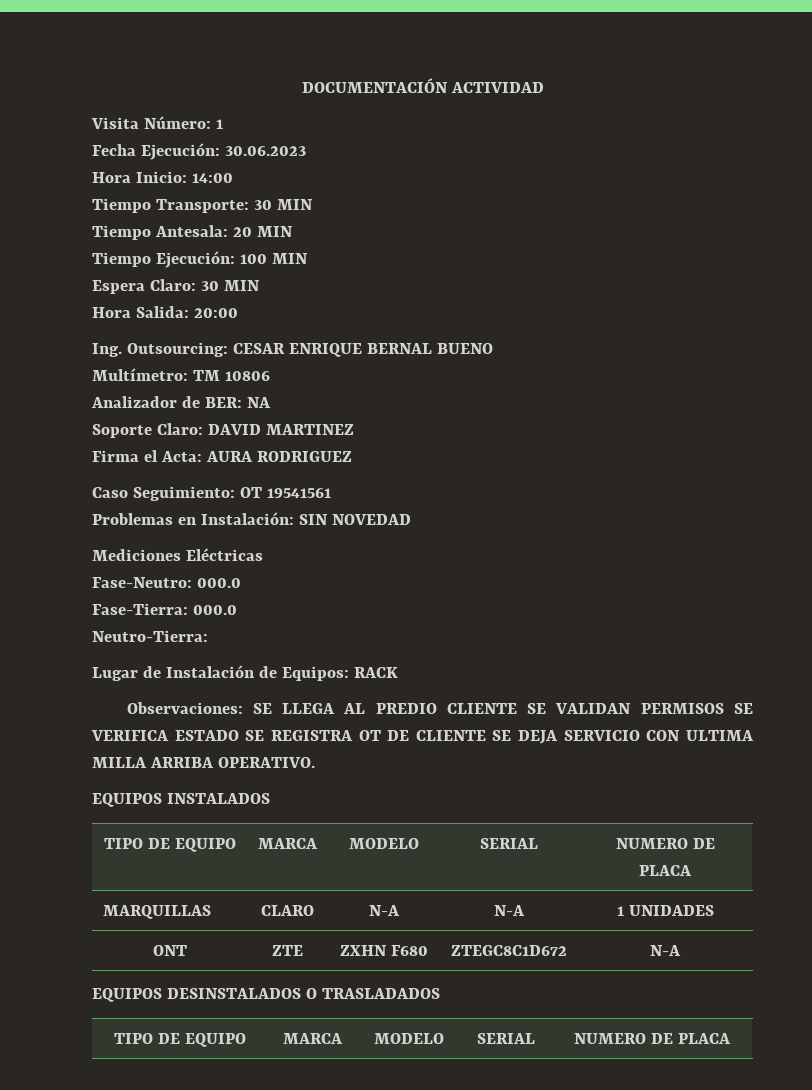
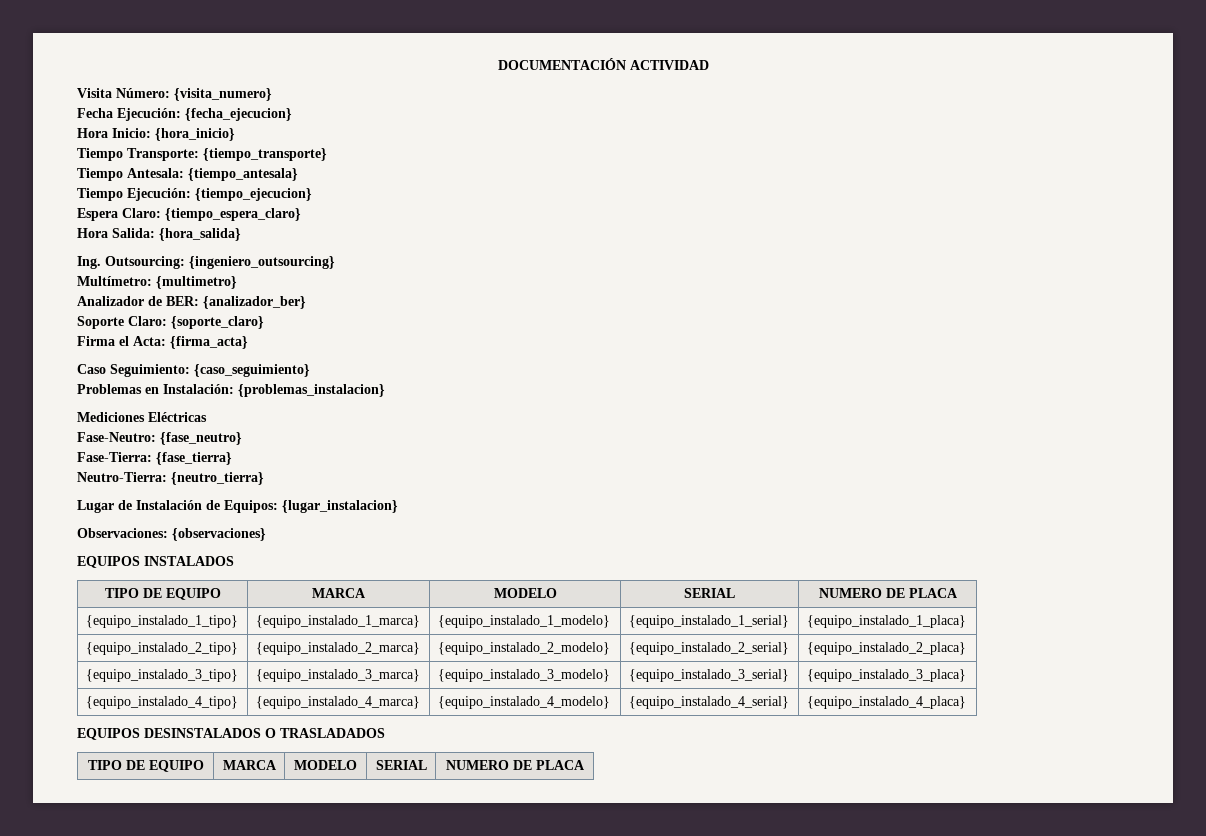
[215,119,223,129] 1 -> [174,88,272,101] {visita_numero}
[224,146,306,156] 30.06.2023 -> [185,108,292,121] {fecha_ejecucion}
[191,173,233,183] 14:00 -> [155,128,235,141] {hora_inicio}
[253,199,313,210] 30 MIN -> [203,148,327,161] {tiempo_transporte}
[232,226,293,237] 20 MIN -> [188,168,298,181] {tiempo_antesala}
[239,253,308,264] 100 MIN -> [195,188,312,201] {tiempo_ejecucion}
[200,280,260,291] 30 MIN -> [165,208,301,221] {tiempo_espera_claro}
[193,308,238,318] 20:00 -> [159,228,241,241] {hora_salida}
[232,343,493,357] CESAR ENRIQUE BERNAL BUENO -> [189,256,335,269] {ingeniero_outsourcing}
[192,370,270,381] TM 10806 -> [156,276,237,289] {multimetro}
[246,397,271,408] NA -> [203,296,306,309] {analizador_ber}
[207,424,354,435] DAVID MARTINEZ -> [171,316,264,329] {soporte_claro}
[205,451,352,462] AURA RODRIGUEZ -> [170,336,248,349] {firma_acta}
[239,487,331,498] OT 19541561 -> [194,364,310,377] {caso_seguimiento}
[298,514,411,525] SIN NOVEDAD -> [238,384,385,397] {problemas_instalacion}
[196,578,241,588] 000.0 -> [160,432,242,445] {fase_neutro}
[192,605,237,615] 000.0 -> [156,452,232,465] {fase_tierra}
(208, 636) none -> [171,472,264,485] {neutro_tierra}
[353,667,398,678] RACK -> [282,500,398,513] {lugar_instalacion}
[252,703,754,714] [91,730,754,744] [92,757,315,768] SE LLEGA AL PREDIO CLIENTE SE VALIDAN PERMISOS SE VERIFICA ESTADO SE REGISTRA OT DE CLIENTE SE DEJA SERVICIO CON ULTIMA MILLA ARRIBA OPERATIVO. -> [172,528,266,541] {observaciones}
[102,905,211,919] [261,905,314,916] [369,905,400,916] [493,905,525,916] [616,905,714,916] [152,945,187,956] [272,945,303,956] [340,945,428,956] [450,945,567,956] [650,945,681,956] MARQUILLAS | CLARO | N-A | N-A | 1 UNIDADES // ONT | ZTE | ZXHN F680 | ZTEGC8C1D672 | N-A -> [85,615,238,628] [255,615,420,628] [437,615,610,628] [628,615,789,628] [806,615,966,628] [85,642,238,655] [255,642,420,655] [437,642,610,655] [628,642,789,655] [806,642,966,655] [85,669,238,682] [255,669,420,682] [437,669,610,682] [628,669,789,682] [806,669,966,682] [85,696,238,709] [255,696,420,709] [437,696,610,709] [628,696,789,709] [806,696,966,709] {equipo_instalado_1_tipo} | {equipo_instalado_1_marca} | {equipo_instalado_1_modelo} | {equipo_instalado_1_serial} | {equipo_instalado_1_placa} // {equipo_instalado_2_tipo} | {equipo_instalado_2_marca} | {equipo_instalado_2_modelo} | {equipo_instalado_2_serial} | {equipo_instalado_2_placa} // {equipo_instalado_3_tipo} | {equipo_instalado_3_marca} | {equipo_instalado_3_modelo} | {equipo_instalado_3_serial} | {equipo_instalado_3_placa} // {equipo_instalado_4_tipo} | {equipo_instalado_4_marca} | {equipo_instalado_4_modelo} | {equipo_instalado_4_serial} | {equipo_instalado_4_placa}

